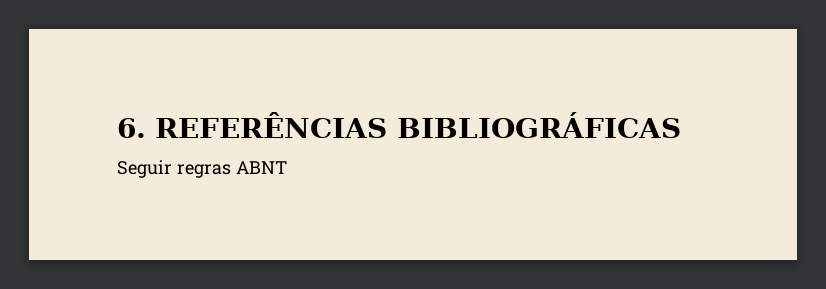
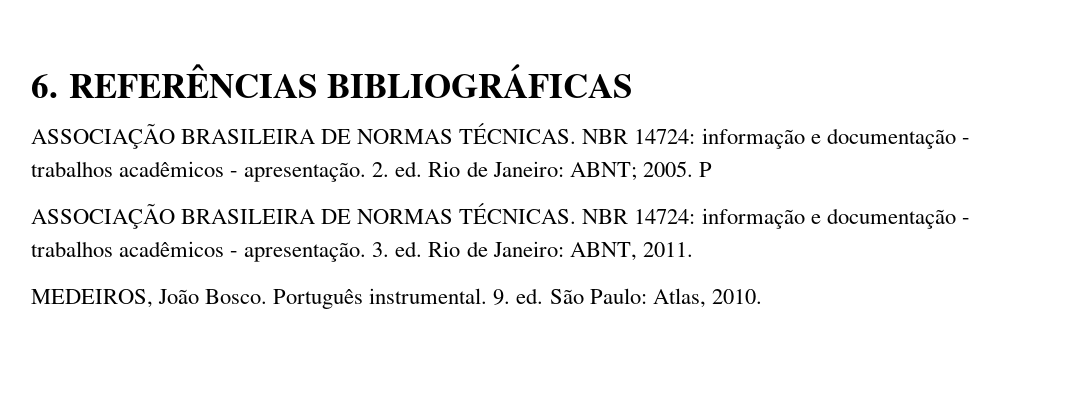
[117,160,287,178] Seguir regras ABNT -> [31,123,970,149] [31,161,712,182] [31,203,970,229] [31,241,693,262] [31,288,762,309] ASSOCIAÇÃO BRASILEIRA DE NORMAS TÉCNICAS. NBR 14724: informação e documentação - trabalhos acadêmicos - apresentação. 2. ed. Rio de Janeiro: ABNT; 2005. P // ASSOCIAÇÃO BRASILEIRA DE NORMAS TÉCNICAS. NBR 14724: informação e documentação - trabalhos acadêmicos - apresentação. 3. ed. Rio de Janeiro: ABNT, 2011. // MEDEIROS, João Bosco. Português instrumental. 9. ed. São Paulo: Atlas, 2010.

